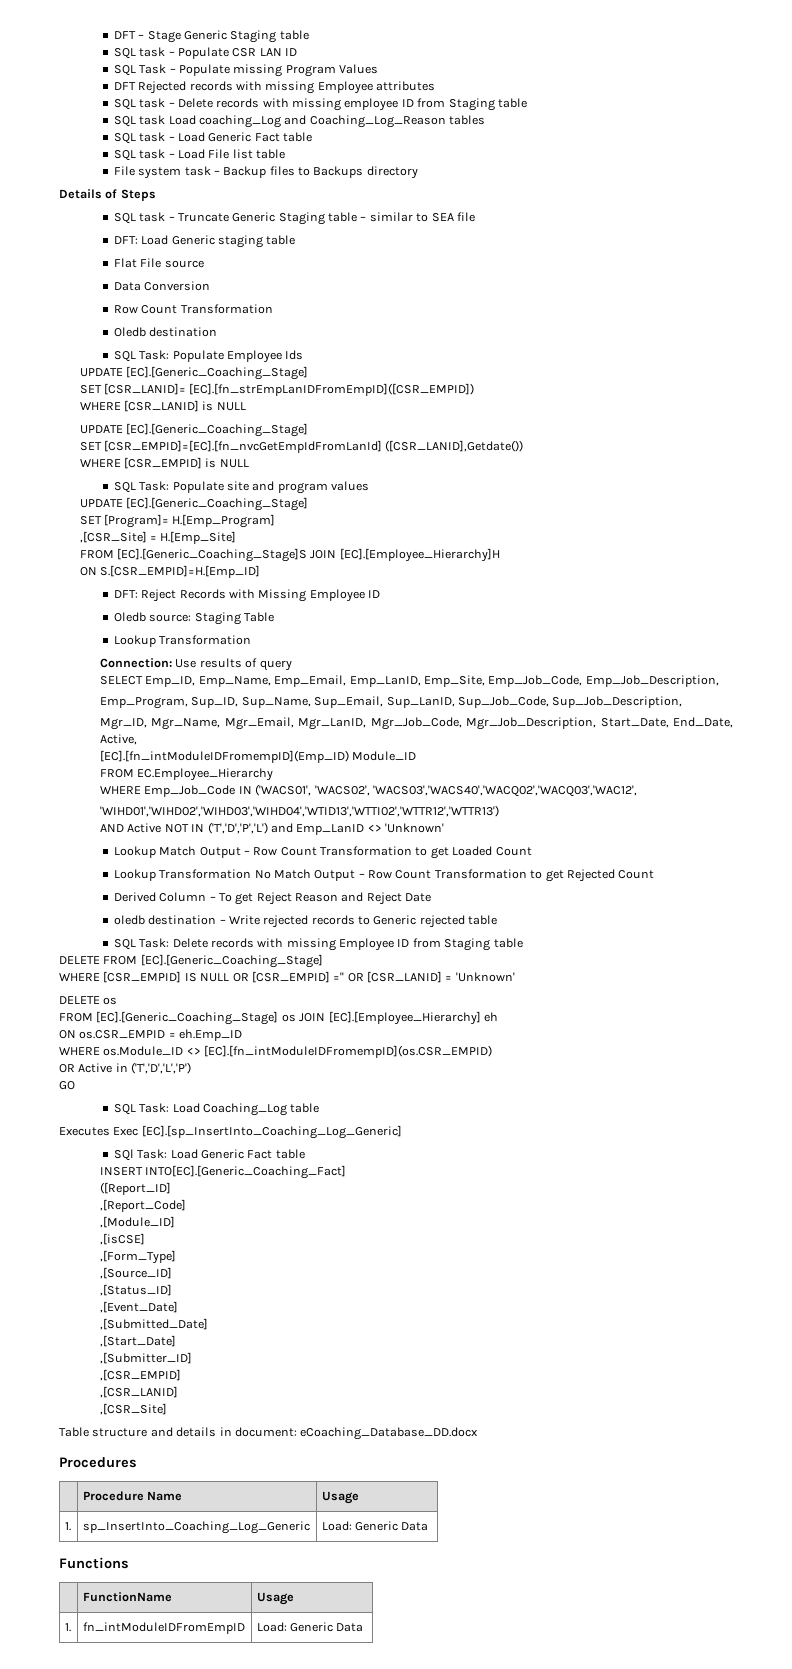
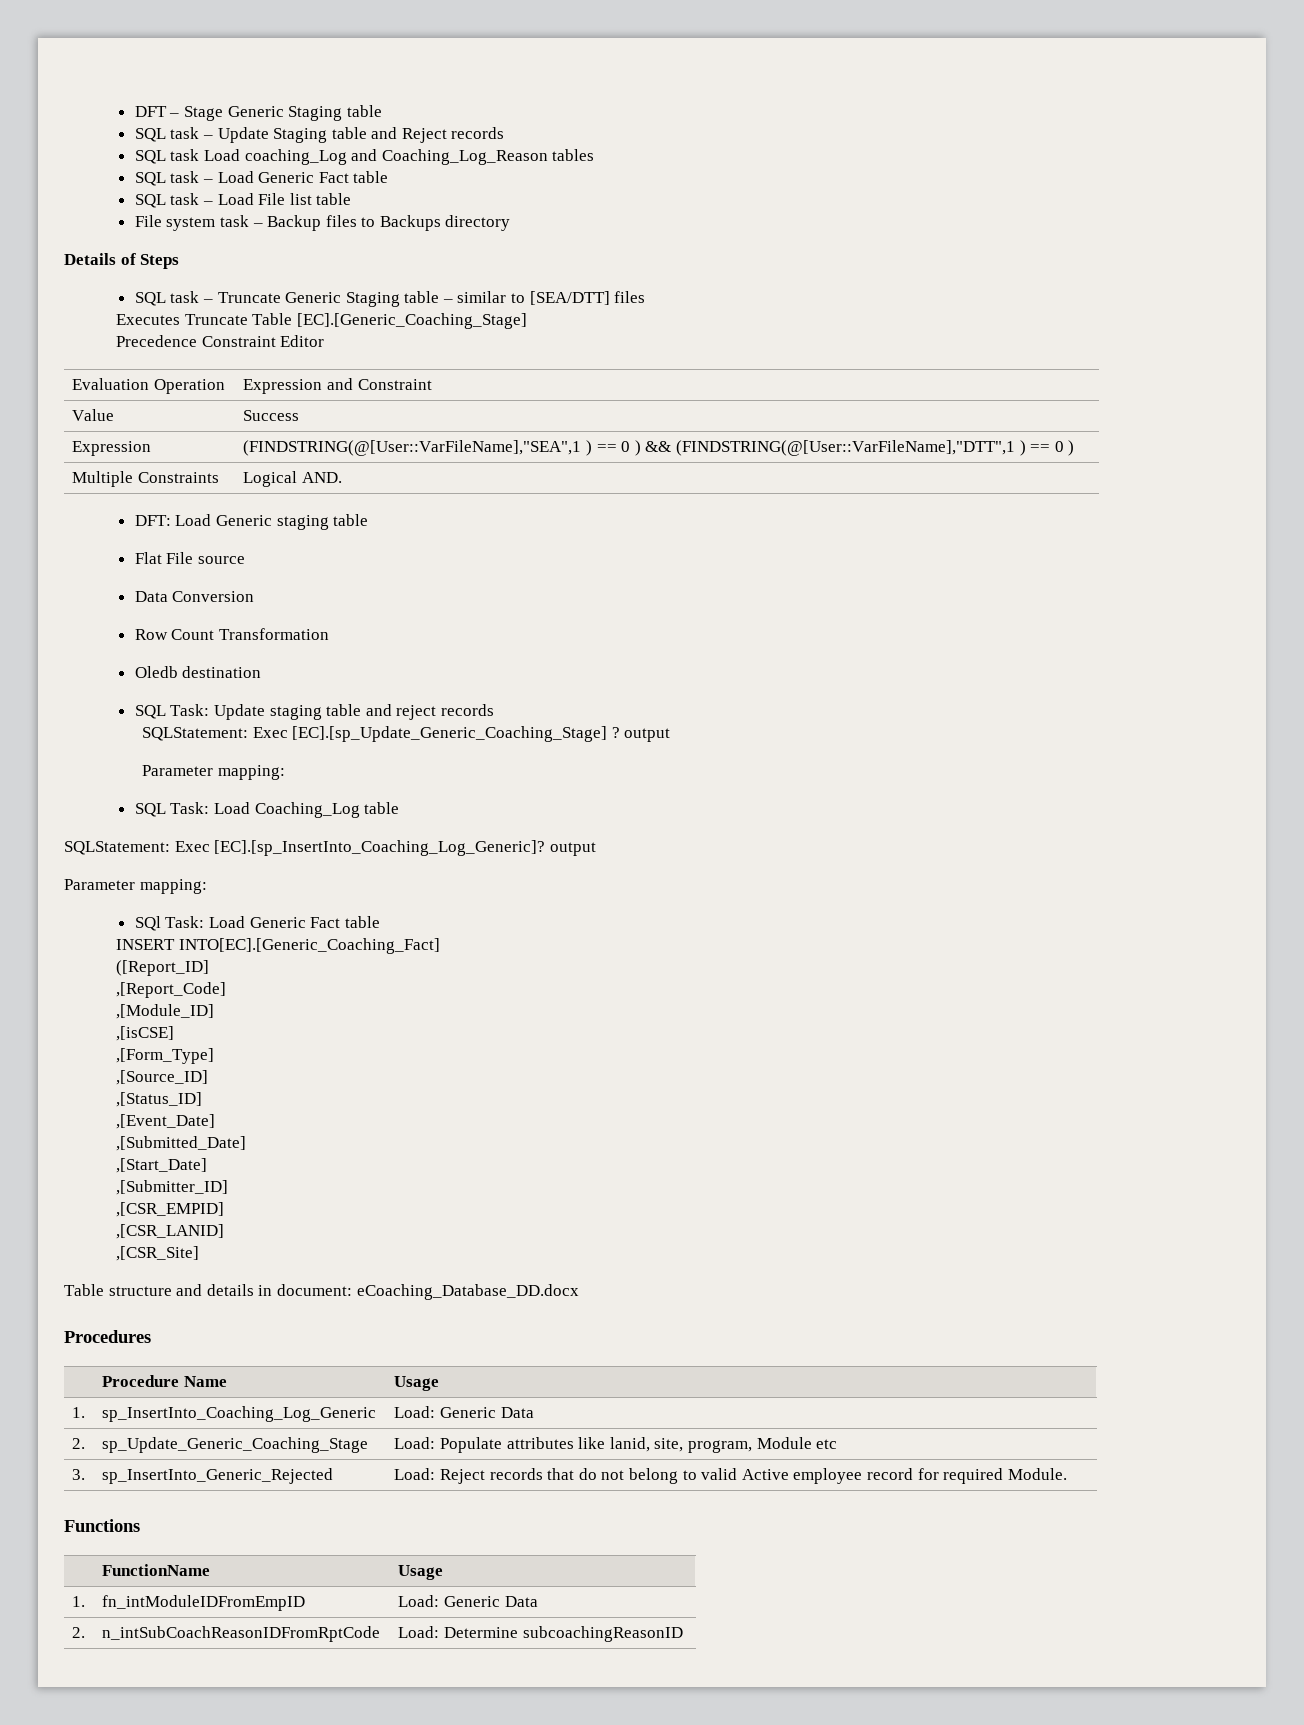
[177,47,298,59] [113,64,379,77] [113,81,436,94] [113,98,527,111] Populate CSR LAN ID // SQL Task – Populate missing Program Values // DFT Rejected records with missing Employee attributes // SQL task – Delete records with missing employee ID from Staging table -> [217,127,505,143] Update Staging table and Reject records
[431,212,475,222] SEA file -> [529,291,646,305] [116,313,527,329] [116,335,325,347] [72,378,226,394] [243,378,432,394] [72,409,115,421] [243,410,300,421] [72,441,152,456] [243,440,1075,456] [72,471,220,487] [243,471,343,487] [SEA/DTT] files // Executes Truncate Table [EC].[Generic_Coaching_Stage] // Precedence Constraint Editor // Evaluation Operation | Expression and Constraint // Value | Success // Expression | (FINDSTRING(@[User::VarFileName],"SEA",1 ) == 0 ) && (FINDSTRING(@[User::VarFileName],"DTT",1 ) == 0 ) // Multiple Constraints | Logical AND.
[172,350,304,363] [79,366,308,380] [79,383,475,396] [79,400,246,412] [79,423,308,437] [79,440,524,453] [79,457,249,469] [113,481,370,494] [79,497,308,511] [79,514,276,528] [79,531,237,544] [79,548,500,562] [79,565,260,578] [113,589,381,602] [113,612,274,625] [113,635,252,647] [100,658,292,671] [100,675,719,687] [100,696,683,709] [100,717,733,730] [100,734,138,745] [100,750,417,763] [100,768,274,781] [100,784,637,797] [100,805,500,817] [100,822,445,835] [113,846,532,859] [113,869,655,882] [113,892,432,905] [113,915,498,928] [113,938,523,951] [59,954,323,968] [59,971,515,983] [59,996,118,1005] [59,1011,498,1025] [59,1029,243,1041] [59,1045,493,1058] [59,1062,192,1074] [59,1081,75,1090] Populate Employee Ids // UPDATE [EC].[Generic_Coaching_Stage] // SET [CSR_LANID]= [EC].[fn_strEmpLanIDFromEmpID]([CSR_EMPID]) // WHERE [CSR_LANID] is NULL // UPDATE [EC].[Generic_Coaching_Stage] // SET [CSR_EMPID]=[EC].[fn_nvcGetEmpIdFromLanId] ([CSR_LANID],Getdate()) // WHERE [CSR_EMPID] is NULL // SQL Task: Populate site and program values // UPDATE [EC].[Generic_Coaching_Stage] // SET [Program]= H.[Emp_Program] // ,[CSR_Site] = H.[Emp_Site] // FROM [EC].[Generic_Coaching_Stage]S JOIN [EC].[Employee_Hierarchy]H // ON S.[CSR_EMPID]=H.[Emp_ID] // DFT: Reject Records with Missing Employee ID // Oledb source: Staging Table // Lookup Transformation // Connection: Use results of query // SELECT Emp_ID, Emp_Name, Emp_Email, Emp_LanID, Emp_Site, Emp_Job_Code, Emp_Job_Description, // Emp_Program, Sup_ID, Sup_Name, Sup_Email, Sup_LanID, Sup_Job_Code, Sup_Job_Description, // Mgr_ID, Mgr_Name, Mgr_Email, Mgr_LanID, Mgr_Job_Code, Mgr_Job_Description, Start_Date, End_Date, Active, // [EC].[fn_intModuleIDFromempID](Emp_ID) Module_ID // FROM EC.Employee_Hierarchy // WHERE Emp_Job_Code IN ('WACS01', 'WACS02', 'WACS03','WACS40','WACQ02','WACQ03','WAC12', // 'WIHD01','WIHD02','WIHD03','WIHD04','WTID13','WTTI02','WTTR12','WTTR13') // AND Active NOT IN ('T','D','P','L') and Emp_LanID <> 'Unknown' // Lookup Match Output – Row Count Transformation to get Loaded Count // Lookup Transformation No Match Output – Row Count Transformation to get Rejected Count // Derived Column – To get Reject Reason and Reject Date // oledb destination – Write rejected records to Generic rejected table // SQL Task: Delete records with missing Employee ID from Staging table // DELETE FROM [EC].[Generic_Coaching_Stage] // WHERE [CSR_EMPID] IS NULL OR [CSR_EMPID] ='' OR [CSR_LANID] = 'Unknown' // DELETE os // FROM [EC].[Generic_Coaching_Stage] os JOIN [EC].[Employee_Hierarchy] eh // ON os.CSR_EMPID = eh.Emp_ID // WHERE os.Module_ID <> [EC].[fn_intModuleIDFromempID](os.CSR_EMPID) // OR Active in ('T','D','L','P') // GO -> [213,704,494,720] [142,726,671,742] [142,765,285,780] Update staging table and reject records // SQLStatement: Exec [EC].[sp_Update_Generic_Coaching_Stage] ? output // Parameter mapping:
[59,1125,402,1139] Executes Exec [EC].[sp_InsertInto_Coaching_Log_Generic] -> [64,840,596,856] [64,879,207,894] SQLStatement: Exec [EC].[sp_InsertInto_Coaching_Log_Generic]? output // Parameter mapping:
(429, 1526) none -> [72,1438,86,1449] [102,1437,369,1453] [394,1437,838,1453] [72,1469,86,1480] [102,1468,334,1484] [394,1468,1067,1484] // 2. | sp_Update_Generic_Coaching_Stage | Load: Populate attributes like lanid, site, program, Module etc // 3. | sp_InsertInto_Generic_Rejected | Load: Reject records that do not belong to valid Active employee record for required Module.
(364, 1627) none -> [72,1627,86,1638] [102,1626,381,1642] [398,1626,683,1642] // 2. | n_intSubCoachReasonIDFromRptCode | Load: Determine subcoachingReasonID

